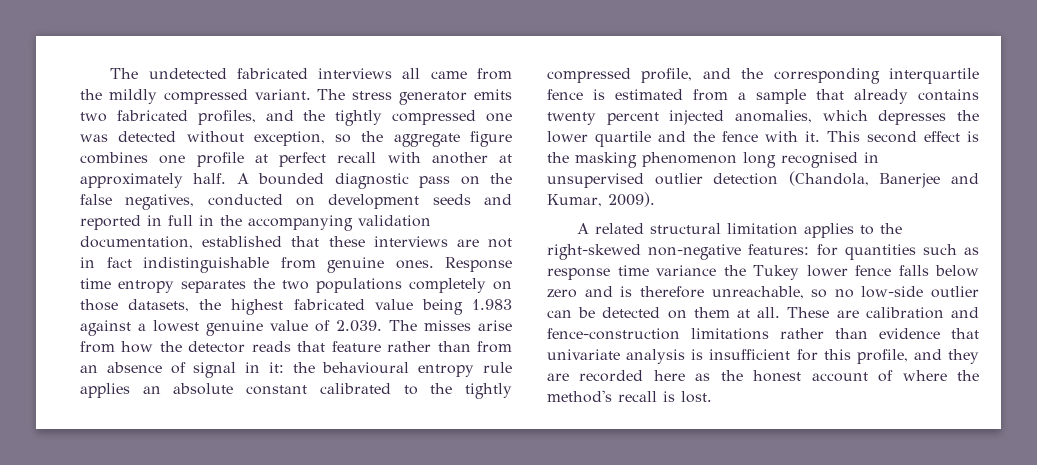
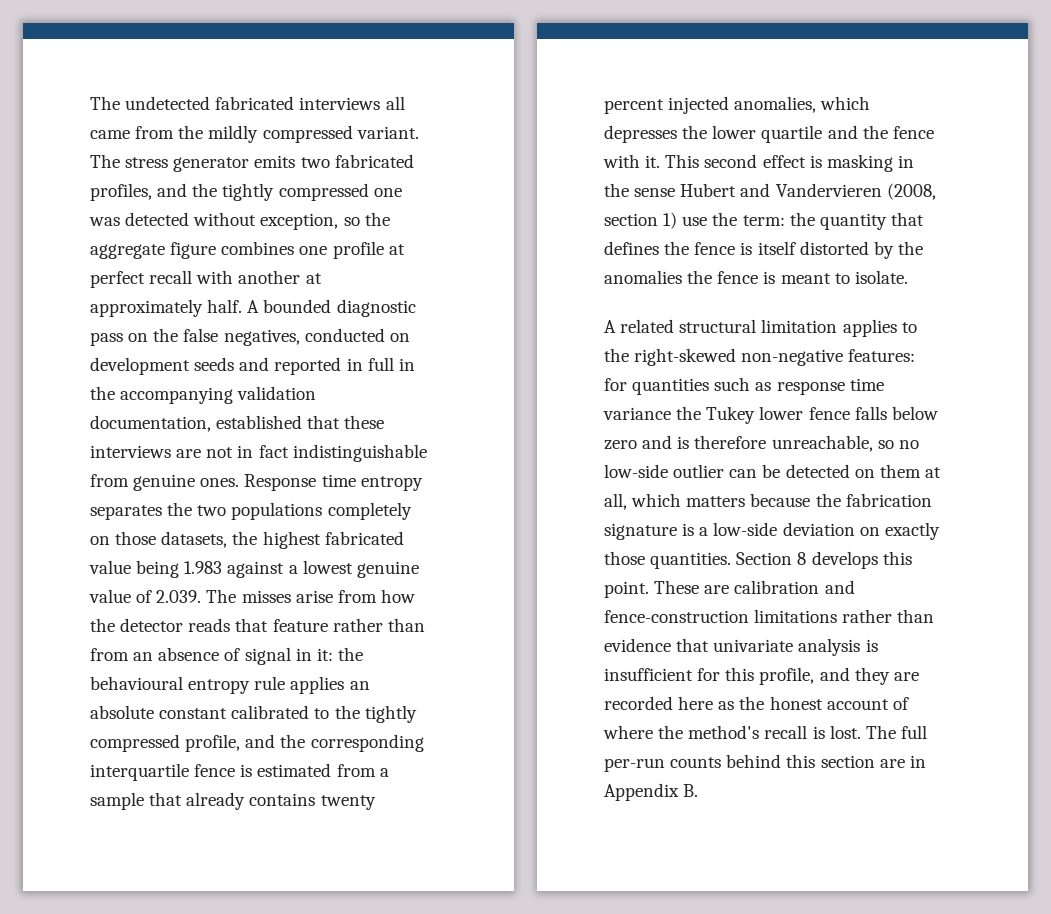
[547,152,879,168] [547,171,979,188] [547,192,655,207] the masking phenomenon long recognised in unsupervised outlier detection (Chandola, Banerjee and Kumar, 2009). -> [826,154,914,172] [604,183,936,200] [604,212,924,230] [604,241,923,259] [604,270,908,284] masking in the sense Hubert and Vandervieren (2008, section 1) use the term: the quantity that defines the fence is itself distorted by the anomalies the fence is meant to isolate.
[757,307,781,318] all. -> [604,493,932,510] [604,522,940,540] [604,551,912,569] [604,581,649,598] all, which matters because the fabrication signature is a low-side deviation on exactly those quantities. Section 8 develops this point.
(712, 397) none -> [865,725,927,739] [604,754,926,772] [604,783,699,801] The full per-run counts behind this section are in Appendix B.

